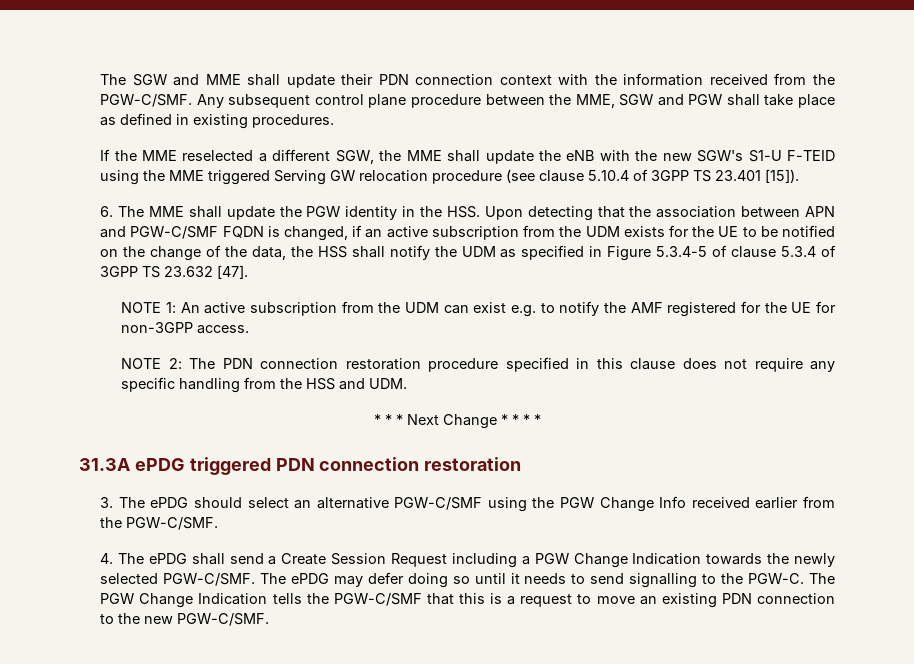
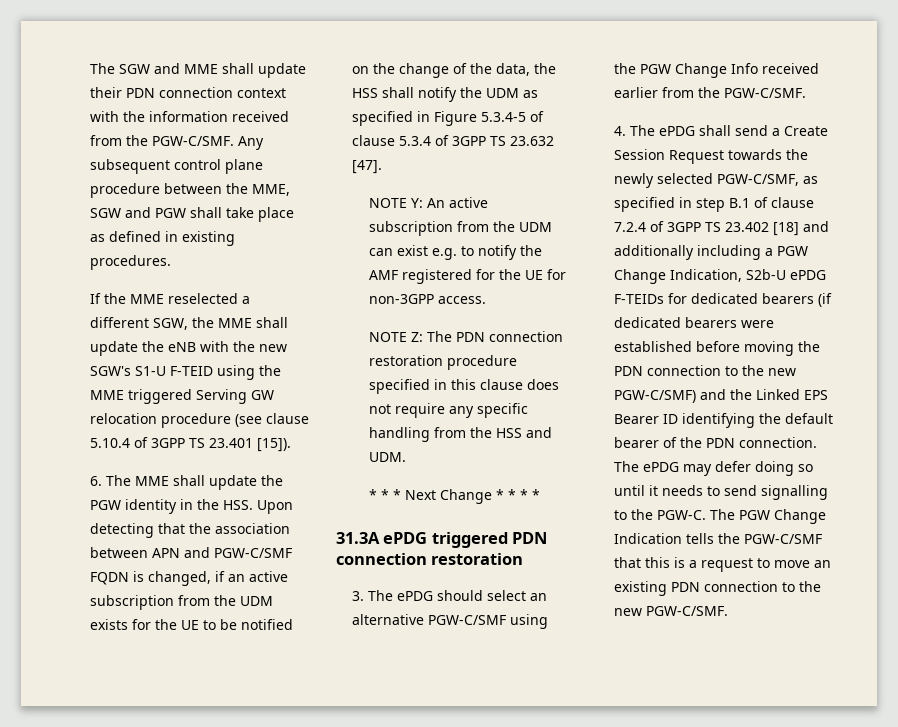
[165,302,176,313] 1: -> [410,198,423,208] Y:
[168,358,182,369] 2: -> [410,332,423,342] Z:
[451,553,835,568] [100,573,256,586] including a PGW Change Indication towards the newly selected PGW-C/SMF. -> [728,149,809,160] [614,173,819,188] [614,197,815,212] [614,221,830,236] [614,245,809,260] [614,269,827,284] [614,293,833,307] [614,317,775,328] [614,341,821,356] [614,365,797,376] [614,389,829,403] [614,413,834,428] [614,437,818,448] towards the newly selected PGW-C/SMF, as specified in step B.1 of clause 7.2.4 of 3GPP TS 23.402 [18] and additionally including a PGW Change Indication, S2b-U ePDG F-TEIDs for dedicated bearers (if dedicated bearers were established before moving the PDN connection to the new PGW-C/SMF) and the Linked EPS Bearer ID identifying the default bearer of the PDN connection.

